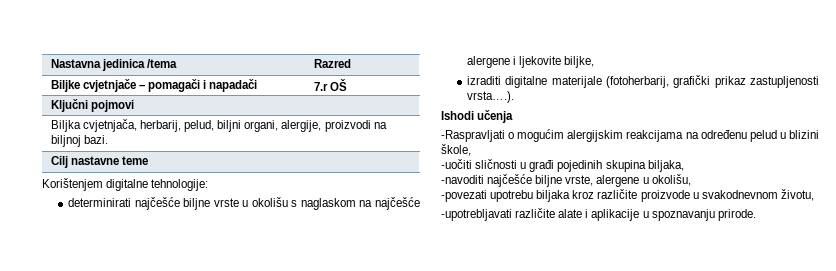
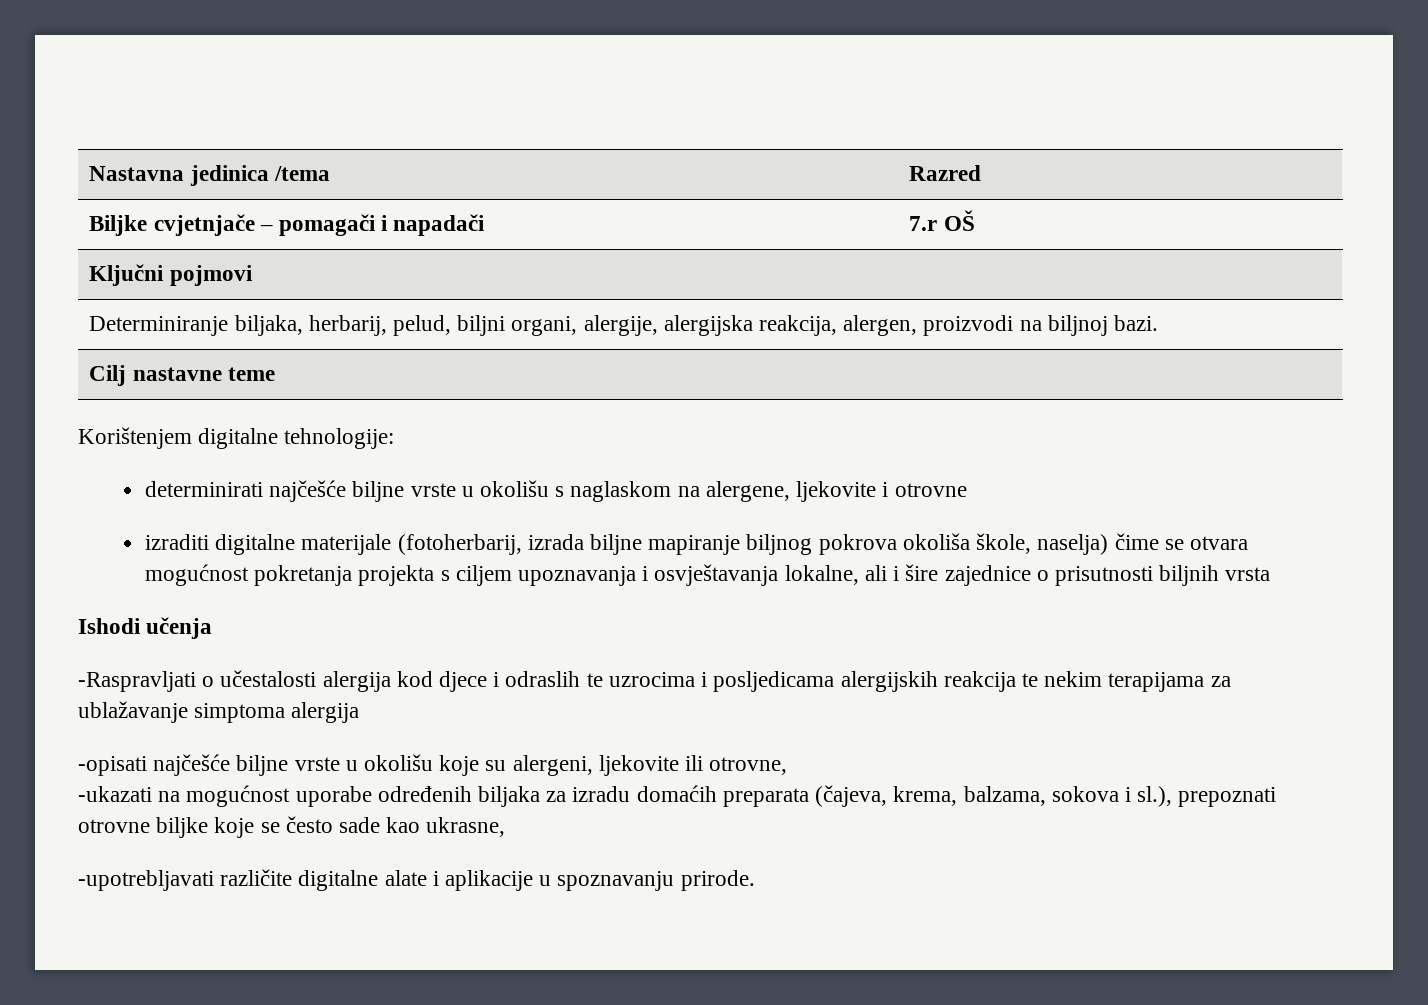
[50,119,137,132] Biljka cvjetnjača, -> [89,315,303,336] Determiniranje biljaka,
(322, 126) none -> [663,315,918,336] alergijska reakcija, alergen,
[375,197,420,210] [467,56,595,68] najčešće alergene i ljekovite biljke, -> [705,481,967,502] alergene, ljekovite i otrovne
[673,75,819,88] [467,91,515,103] [441,110,514,123] [441,129,819,142] [441,144,471,156] [441,159,684,172] [441,174,691,187] [441,189,814,202] grafički prikaz zastupljenosti vrsta….). // Ishodi učenja // -Raspravljati o mogućim alergijskim reakcijama na određenu pelud u blizini škole, // -uočiti sličnosti u građi pojedinih skupina biljaka, // -navoditi najčešće biljne vrste, alergene u okolišu, // -povezati upotrebu biljaka kroz različite proizvode u svakodnevnom životu, -> [527,533,1248,555] [145,564,1271,586] [78,617,213,639] [78,670,1231,692] [78,701,360,723] [78,754,788,776] [78,785,1277,807] [78,816,506,838] izrada biljne mapiranje biljnog pokrova okoliša škole, naselja) čime se otvara mogućnost pokretanja projekta s ciljem upoznavanja i osvještavanja lokalne, ali i šire zajednice o prisutnosti biljnih vrsta // Ishodi učenja // -Raspravljati o učestalosti alergija kod djece i odraslih te uzrocima i posljedicama alergijskih reakcija te nekim terapijama za ublažavanje simptoma alergija // -opisati najčešće biljne vrste u okolišu koje su alergeni, ljekovite ili otrovne, // -ukazati na mogućnost uporabe određenih biljaka za izradu domaćih preparata (čajeva, krema, balzama, sokova i sl.), prepoznati otrovne biljke koje se često sade kao ukrasne,
(556, 213) none -> [298,870,379,891] digitalne

